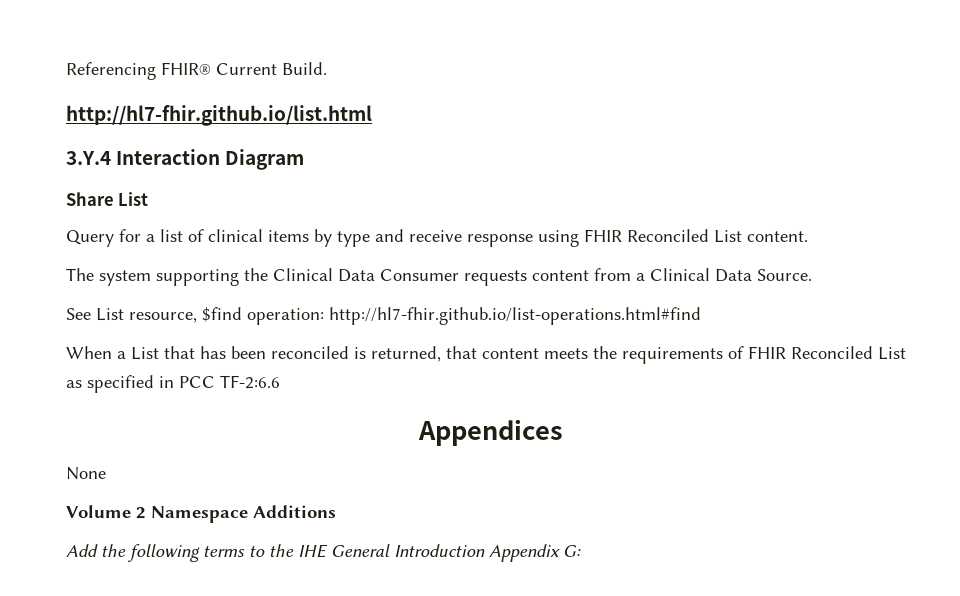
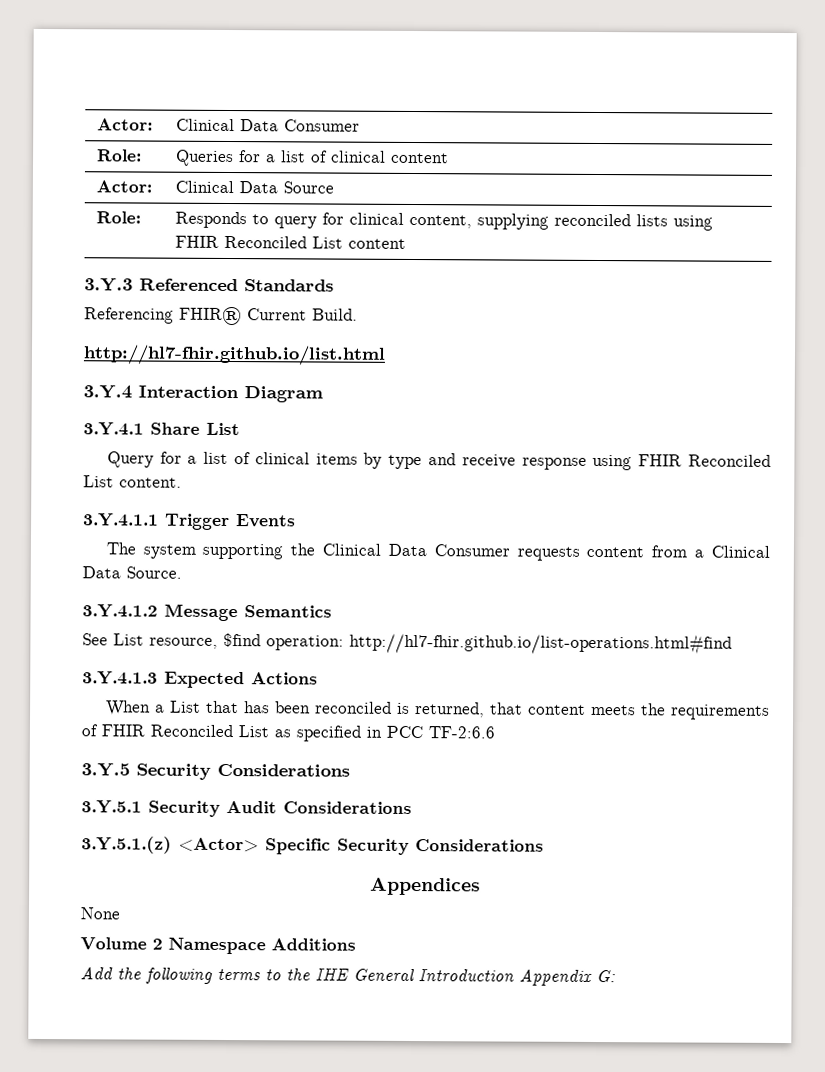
(66, 71) none -> [96,118,153,131] [175,118,360,132] [96,149,142,162] [174,149,449,167] [95,180,152,193] [174,180,334,194] [95,211,141,224] [174,211,713,231] [174,235,406,249] [84,278,334,292] Actor: | Clinical Data Consumer // Role: | Queries for a list of clinical content // Actor: | Clinical Data Source // Role: | Responds to query for clinical content, supplying reconciled lists using FHIR Reconciled List content // 3.Y.3 Referenced Standards //
(305, 159) none -> [83,422,144,436] 3.Y.4.1
(808, 236) none -> [83,513,296,531] // 3.Y.4.1.1 Trigger Events
(812, 275) none -> [82,603,332,622] // 3.Y.4.1.2 Message Semantics
(701, 316) none -> [82,671,318,689] // 3.Y.4.1.3 Expected Actions
(280, 382) none -> [81,763,350,780] [81,800,412,817] [81,836,544,855] // 3.Y.5 Security Considerations // 3.Y.5.1 Security Audit Considerations // 3.Y.5.1.(z) <Actor> Specific Security Considerations

